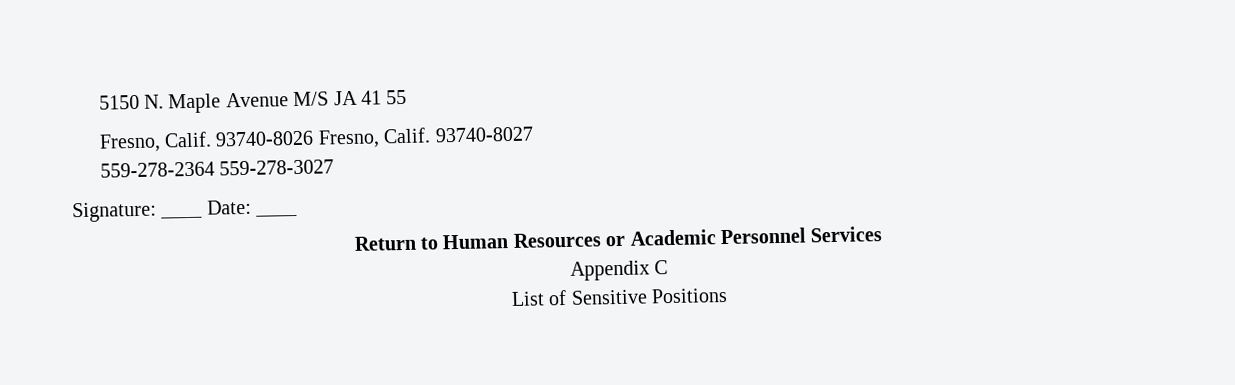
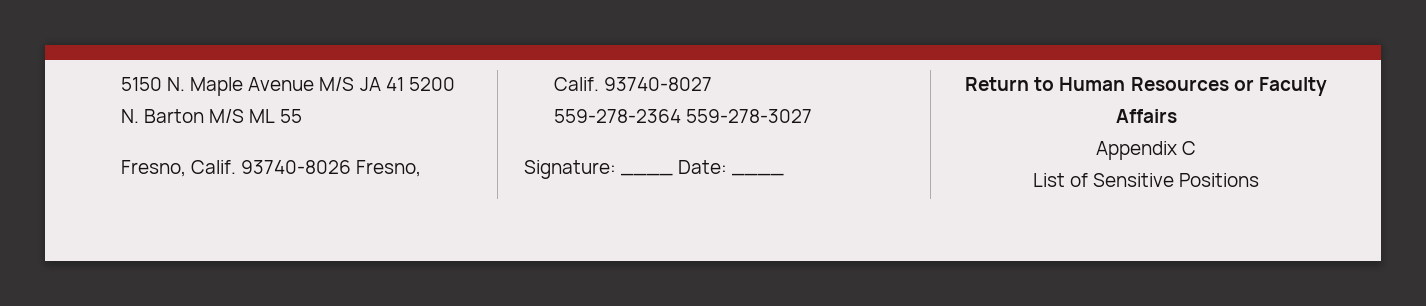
(383, 97) none -> [408,77,455,91] [120,109,276,123] 5200 N. Barton M/S ML
[629,226,883,246] Academic Personnel Services -> [1258,77,1327,96] [1115,109,1177,123] Faculty Affairs

